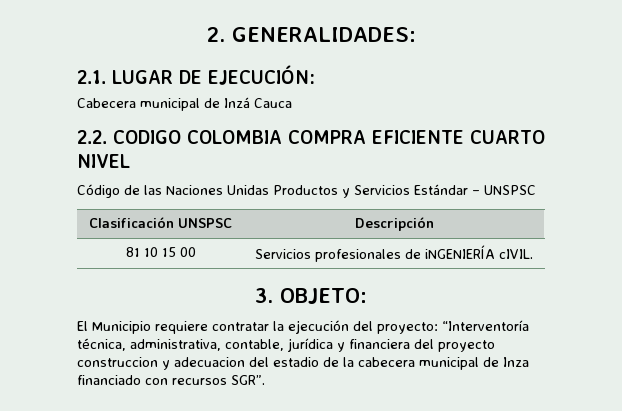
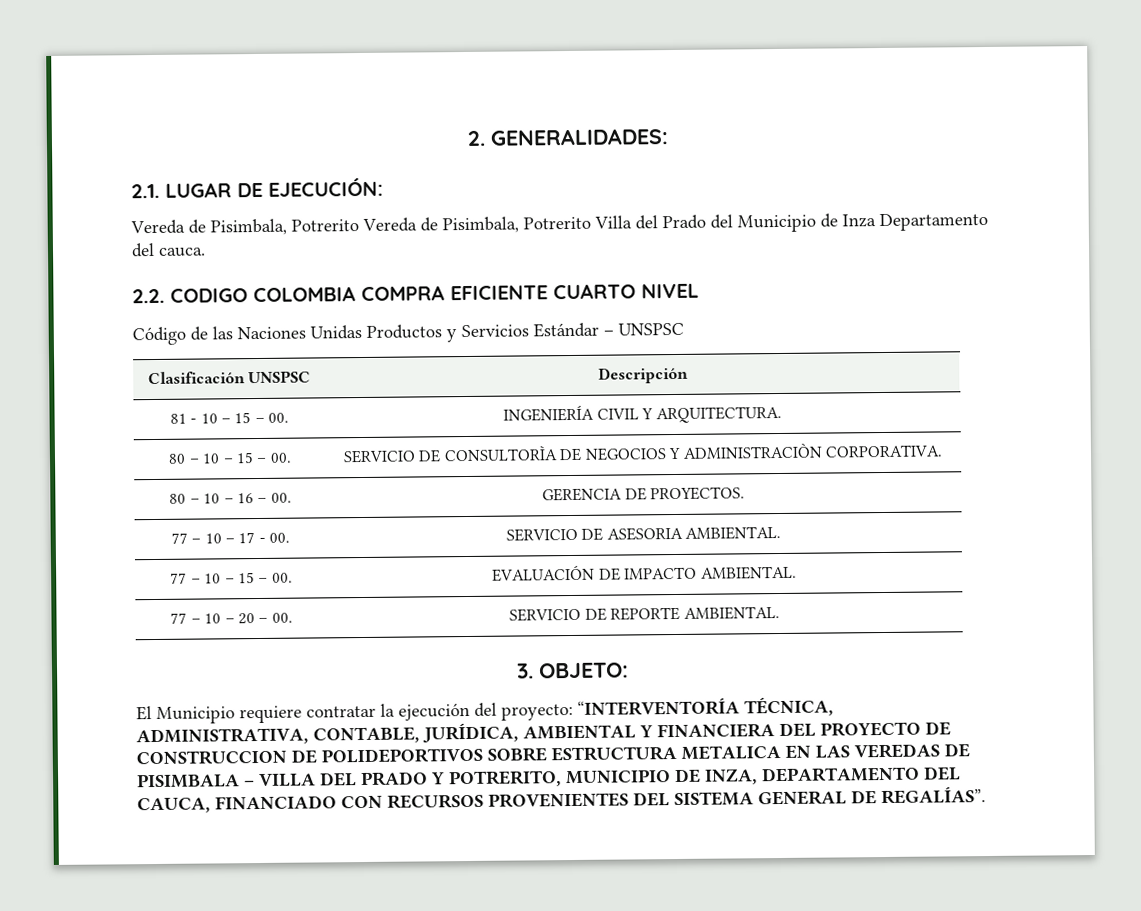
[77,97,292,111] Cabecera municipal de Inzá Cauca -> [130,212,988,236] [131,242,206,258] Vereda de Pisimbala, Potrerito Vereda de Pisimbala, Potrerito Villa del Prado del Municipio de Inza Departamento del cauca.
[143,247,196,257] [255,245,533,262] 10 15 00 | Servicios profesionales de iNGENIERÍA cIVIL. -> [190,412,290,424] [503,405,782,424] [168,452,292,464] [342,443,944,464] [169,492,292,504] [542,486,745,502] [170,532,291,544] [505,525,782,542] [170,572,293,584] [492,565,797,582] [170,612,293,625] [509,606,780,622] - 10 – 15 – 00. | INGENIERÍA CIVIL Y ARQUITECTURA. // 80 – 10 – 15 – 00. | SERVICIO DE CONSULTORÌA DE NEGOCIOS Y ADMINISTRACIÒN CORPORATIVA. // 80 – 10 – 16 – 00. | GERENCIA DE PROYECTOS. // 77 – 10 – 17 - 00. | SERVICIO DE ASESORIA AMBIENTAL. // 77 – 10 – 15 – 00. | EVALUACIÓN DE IMPACTO AMBIENTAL. // 77 – 10 – 20 – 00. | SERVICIO DE REPORTE AMBIENTAL.
[442,320,529,331] [77,338,495,352] [77,357,529,370] [77,375,265,385] “Interventoría técnica, administrativa, contable, jurídica y financiera del proyecto construccion y adecuacion del estadio de la cabecera municipal de Inza financiado con recursos SGR”. -> [577,696,834,717] [136,721,951,746] [136,743,970,766] [137,766,961,789] [137,786,986,814] “INTERVENTORÍA TÉCNICA, ADMINISTRATIVA, CONTABLE, JURÍDICA, AMBIENTAL Y FINANCIERA DEL PROYECTO DE CONSTRUCCION DE POLIDEPORTIVOS SOBRE ESTRUCTURA METALICA EN LAS VEREDAS DE PISIMBALA – VILLA DEL PRADO Y POTRERITO, MUNICIPIO DE INZA, DEPARTAMENTO DEL CAUCA, FINANCIADO CON RECURSOS PROVENIENTES DEL SISTEMA GENERAL DE REGALÍAS”.

